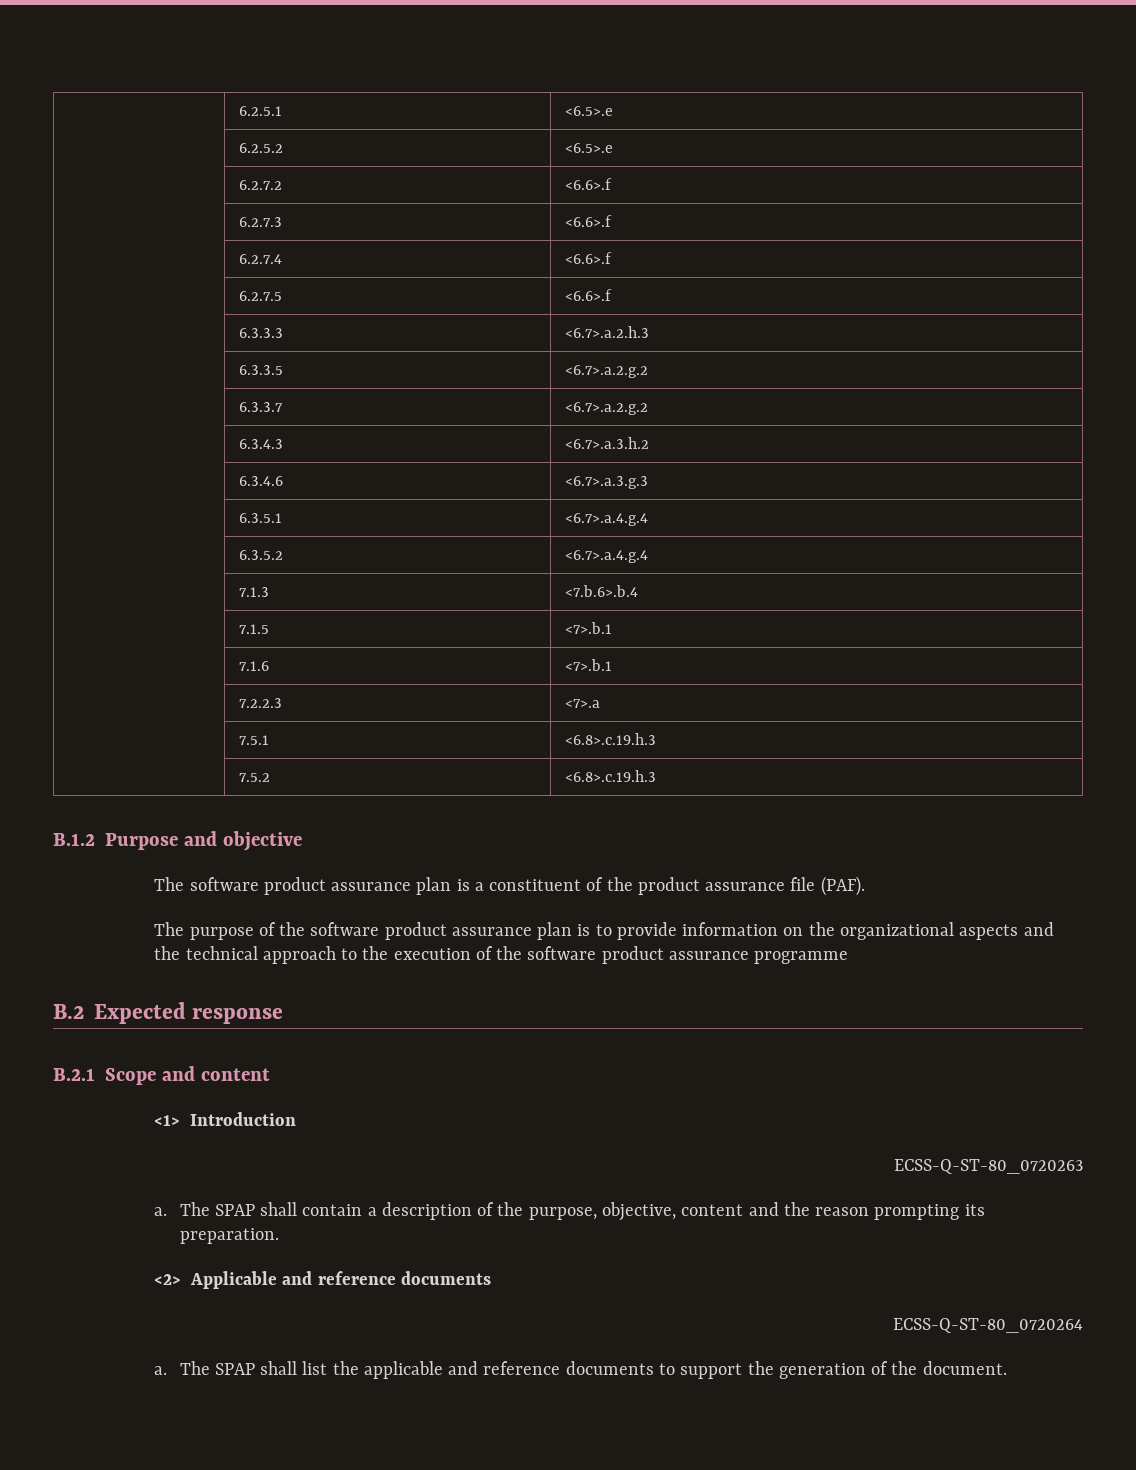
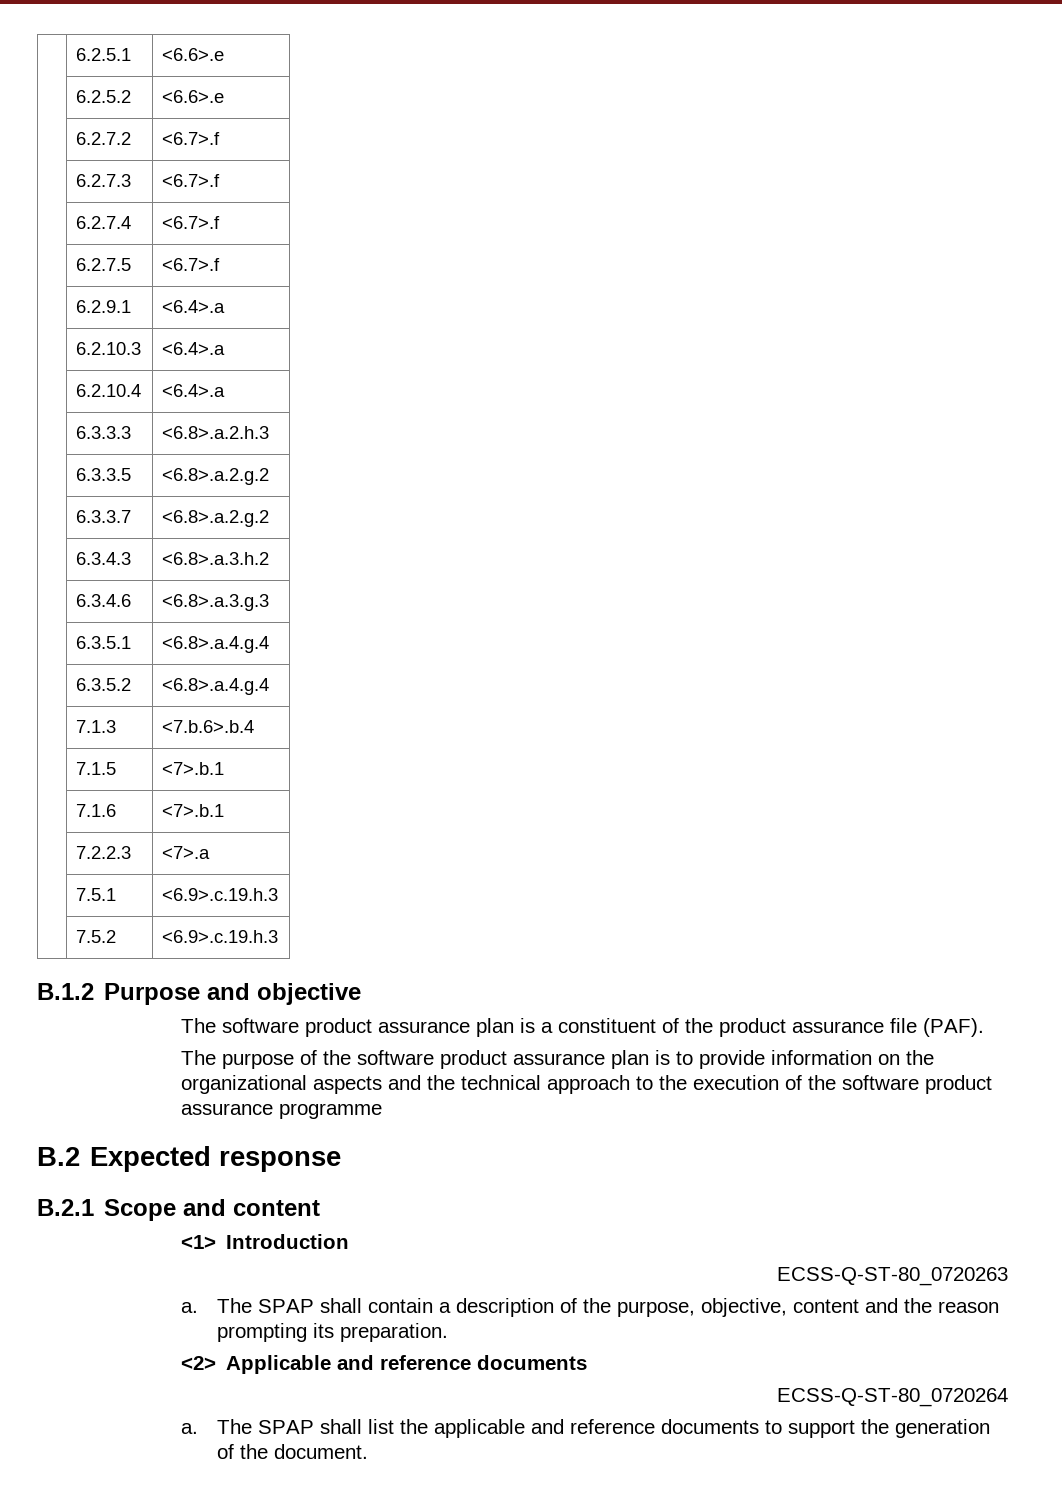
[564,106,613,116] <6.5>.e -> [161,48,224,61] <6.6>.e
[564,143,613,153] <6.5>.e -> [161,90,224,103] <6.6>.e
[564,178,612,190] <6.6>.f -> [161,132,220,145] <6.7>.f
[564,215,612,227] <6.6>.f -> [161,174,220,187] <6.7>.f
[564,252,612,264] <6.6>.f -> [161,216,220,229] <6.7>.f
[564,289,612,301] <6.6>.f -> [161,258,220,271] [75,300,131,313] [161,300,225,313] [75,342,141,355] [161,342,225,355] [75,384,141,397] [161,384,225,397] <6.7>.f // | 6.2.9.1 | <6.4>.a // | 6.2.10.3 | <6.4>.a // | 6.2.10.4 | <6.4>.a
[564,326,649,338] <6.7>.a.2.h.3 -> [161,426,269,439] <6.8>.a.2.h.3
[564,365,648,378] <6.7>.a.2.g.2 -> [161,468,269,485] <6.8>.a.2.g.2
[564,402,648,415] <6.7>.a.2.g.2 -> [161,510,269,527] <6.8>.a.2.g.2
[564,437,649,449] <6.7>.a.3.h.2 -> [161,552,269,565] <6.8>.a.3.h.2
[564,476,648,489] <6.7>.a.3.g.3 -> [161,594,269,611] <6.8>.a.3.g.3
[564,513,648,526] <6.7>.a.4.g.4 -> [161,636,269,653] <6.8>.a.4.g.4
[564,550,648,563] <6.7>.a.4.g.4 -> [161,678,269,695] <6.8>.a.4.g.4
[564,733,656,745] <6.8>.c.19.h.3 -> [161,888,278,901] <6.9>.c.19.h.3
[564,770,656,782] <6.8>.c.19.h.3 -> [161,930,278,943] <6.9>.c.19.h.3

